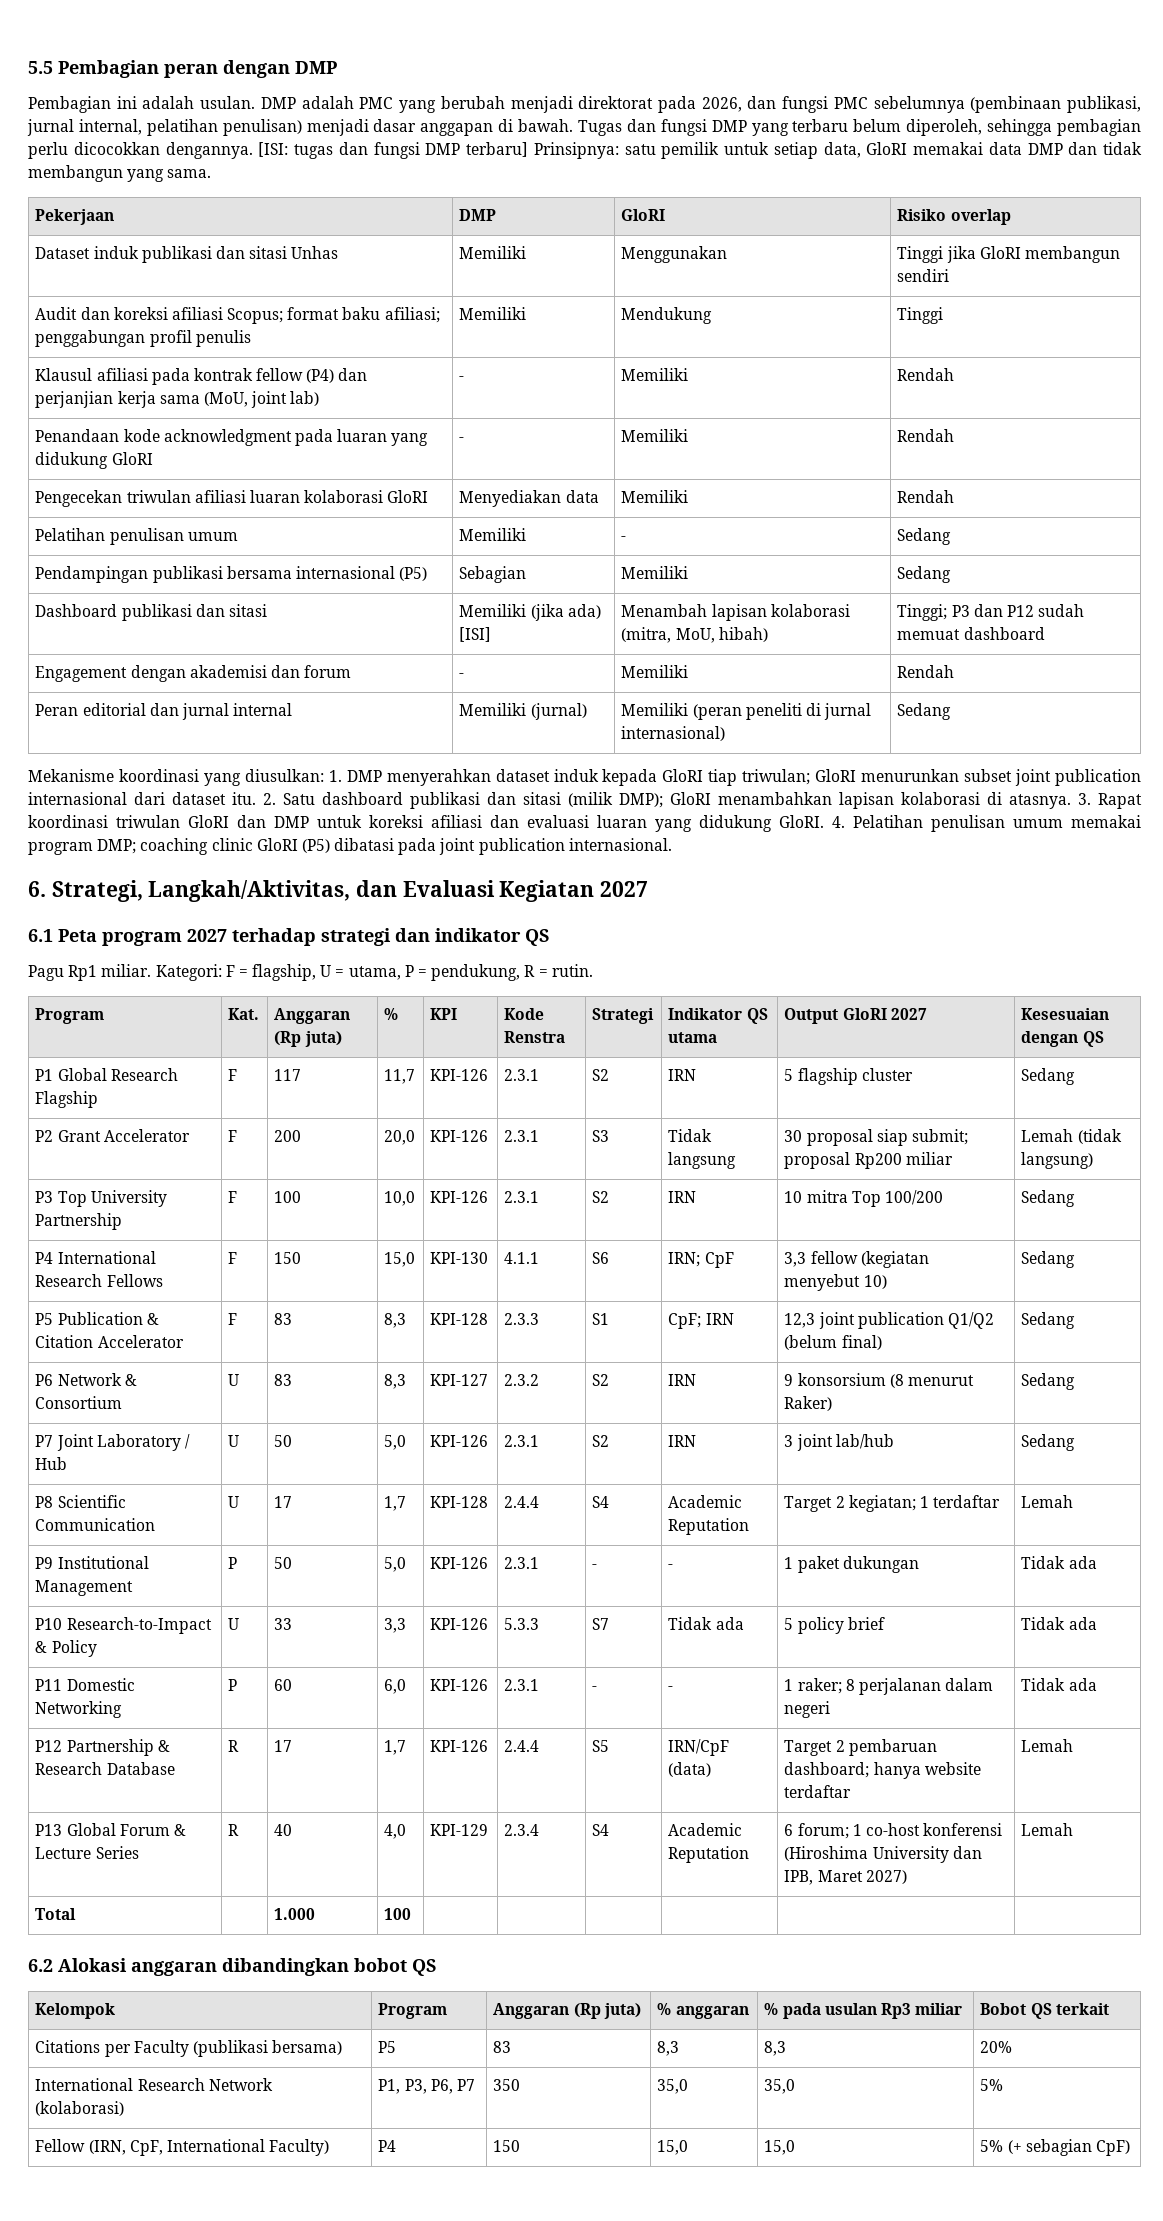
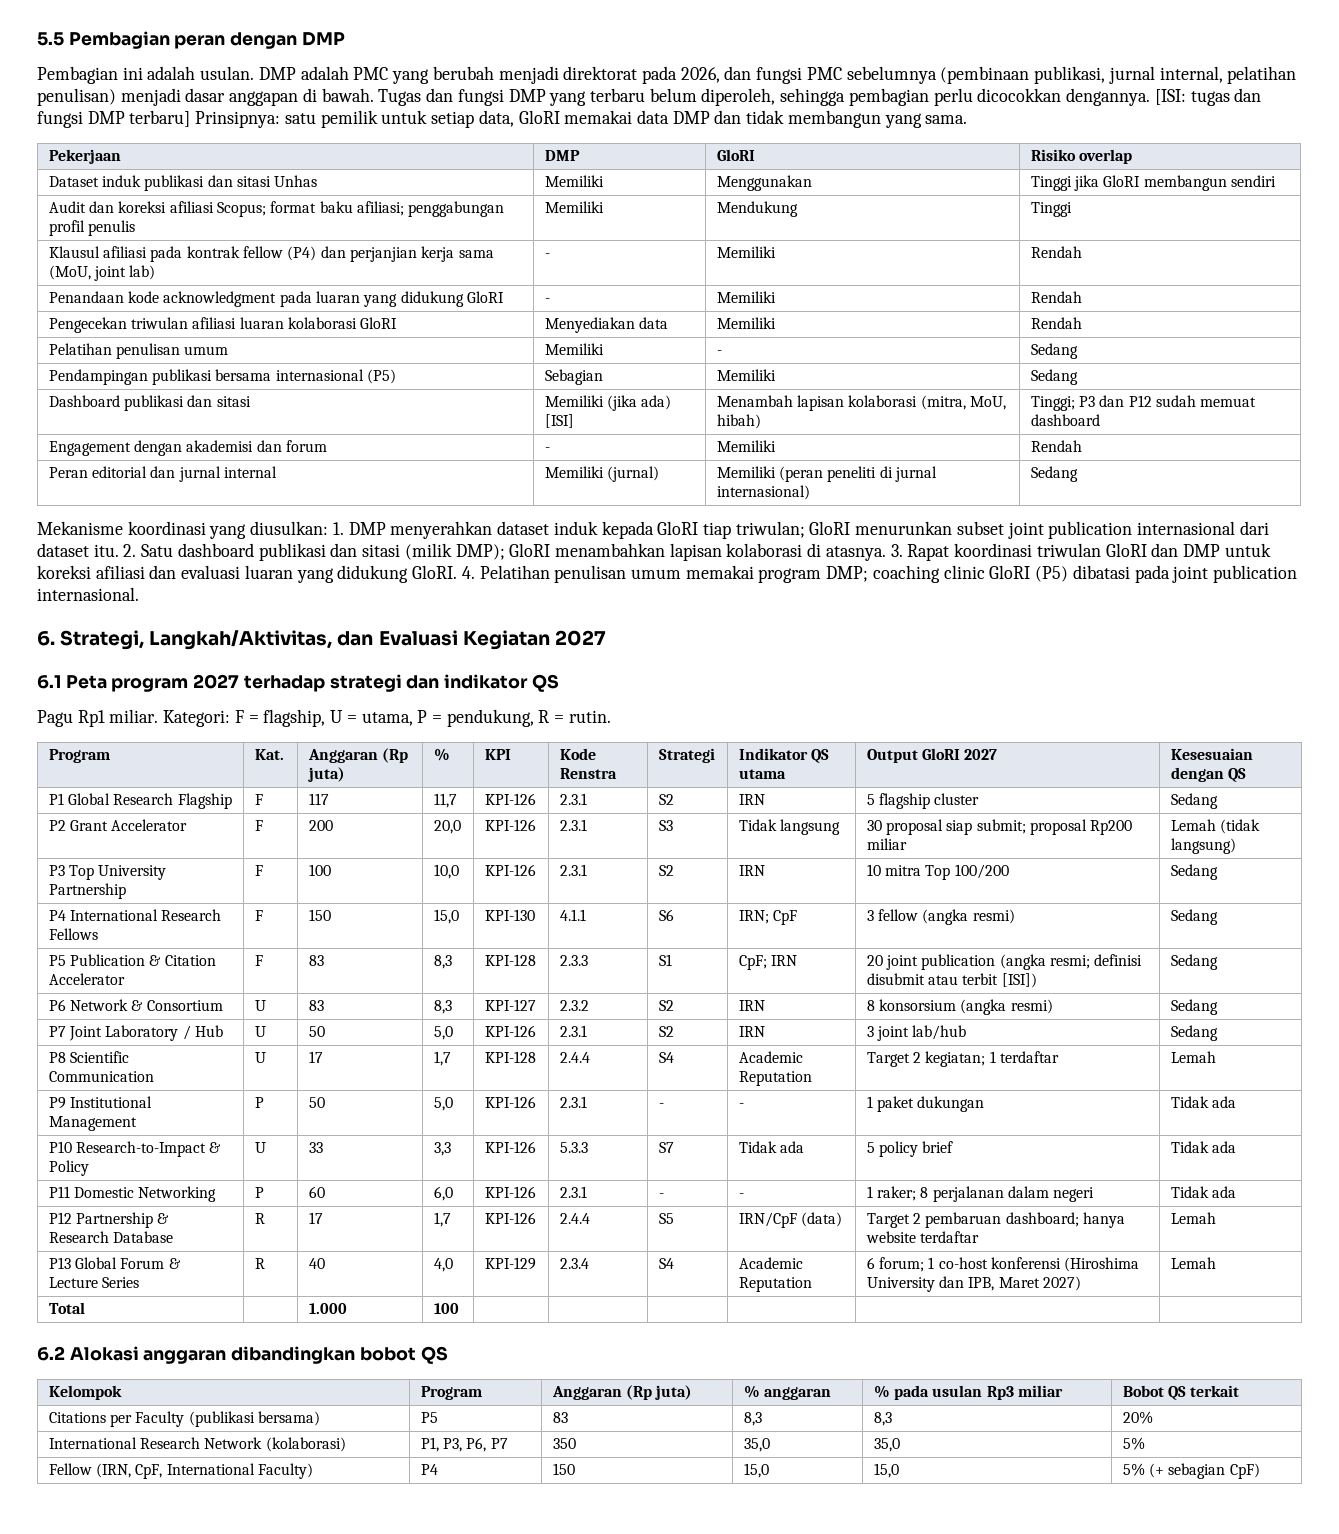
[784,1251,929,1268] [784,1274,887,1291] 3,3 fellow (kegiatan menyebut 10) -> [866,909,1015,925] 3 fellow (angka resmi)
[784,1312,994,1329] [784,1335,882,1350] 12,3 joint publication Q1/Q2 (belum final) -> [866,954,1143,970] [866,973,1037,988] 20 joint publication (angka resmi; definisi disubmit atau terbit [ISI])
[784,1373,974,1388] [784,1396,833,1411] 9 konsorsium (8 menurut Raker) -> [866,999,1053,1015] 8 konsorsium (angka resmi)

